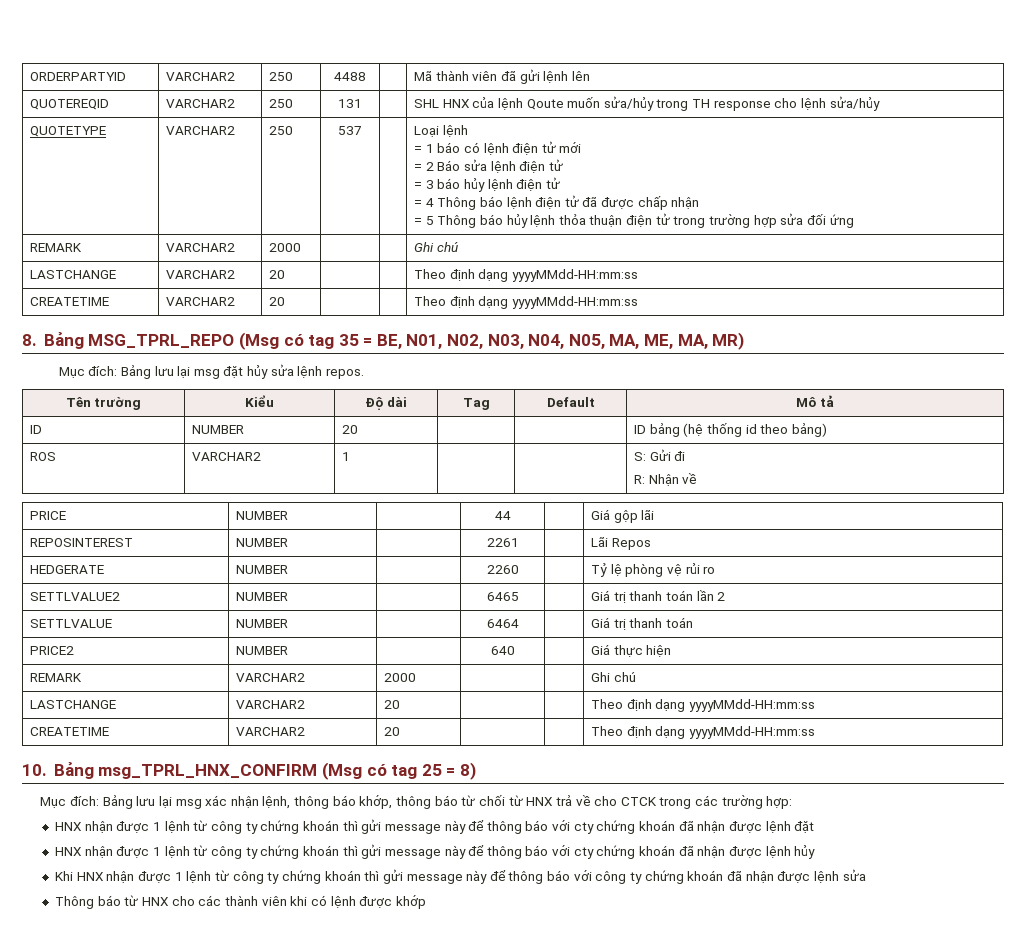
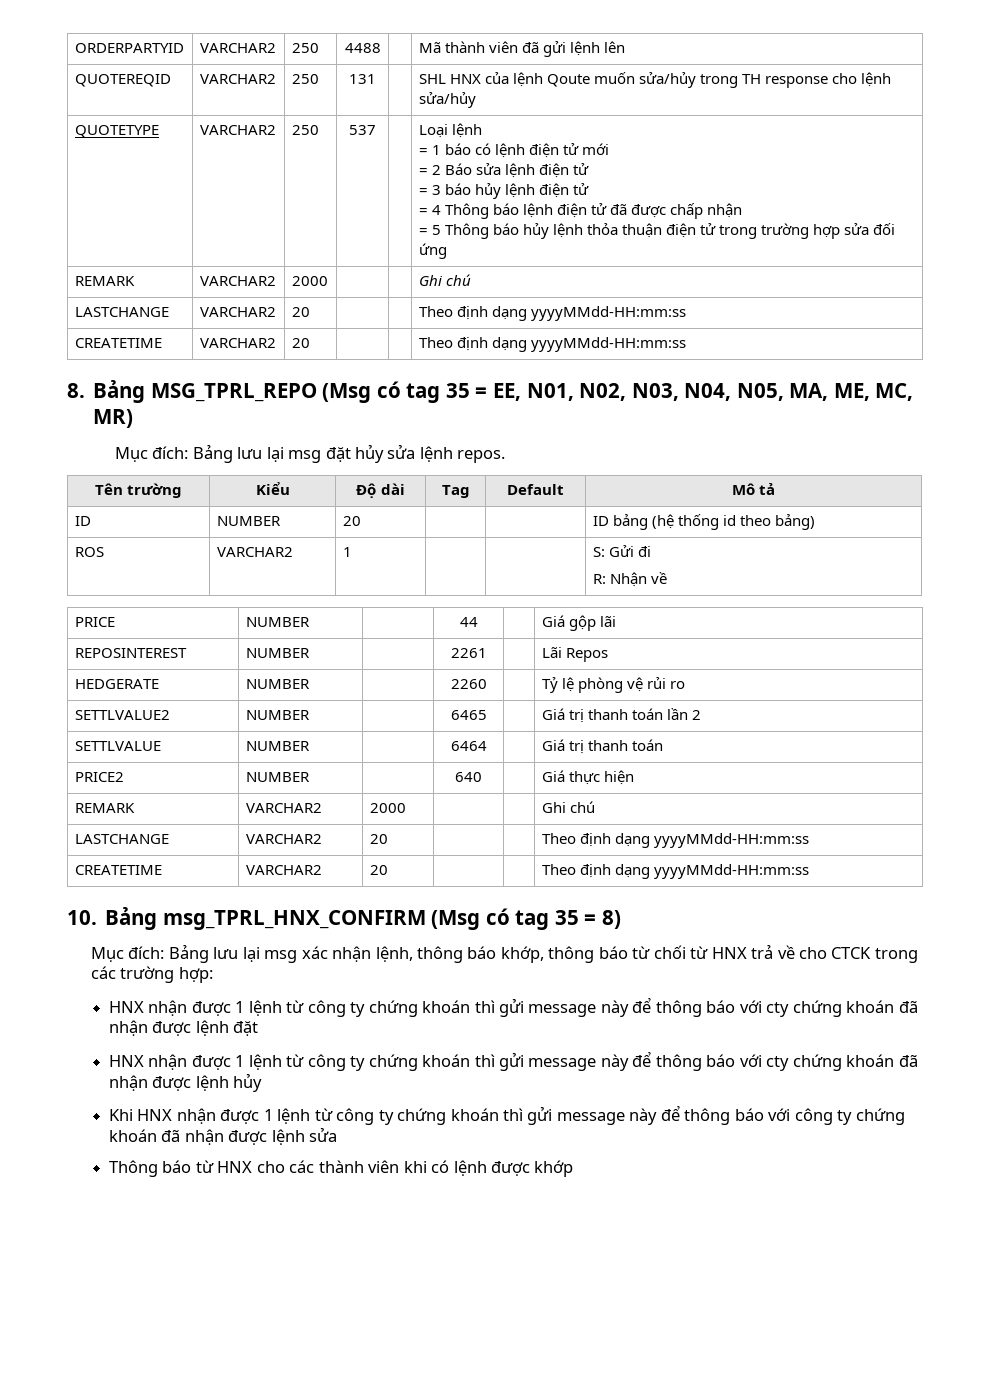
[376,334,402,349] BE, -> [492,383,521,401] EE,
[677,334,708,349] MA, -> [875,383,914,401] MC,
[421,764,442,776] 25 -> [554,910,579,925] 35

